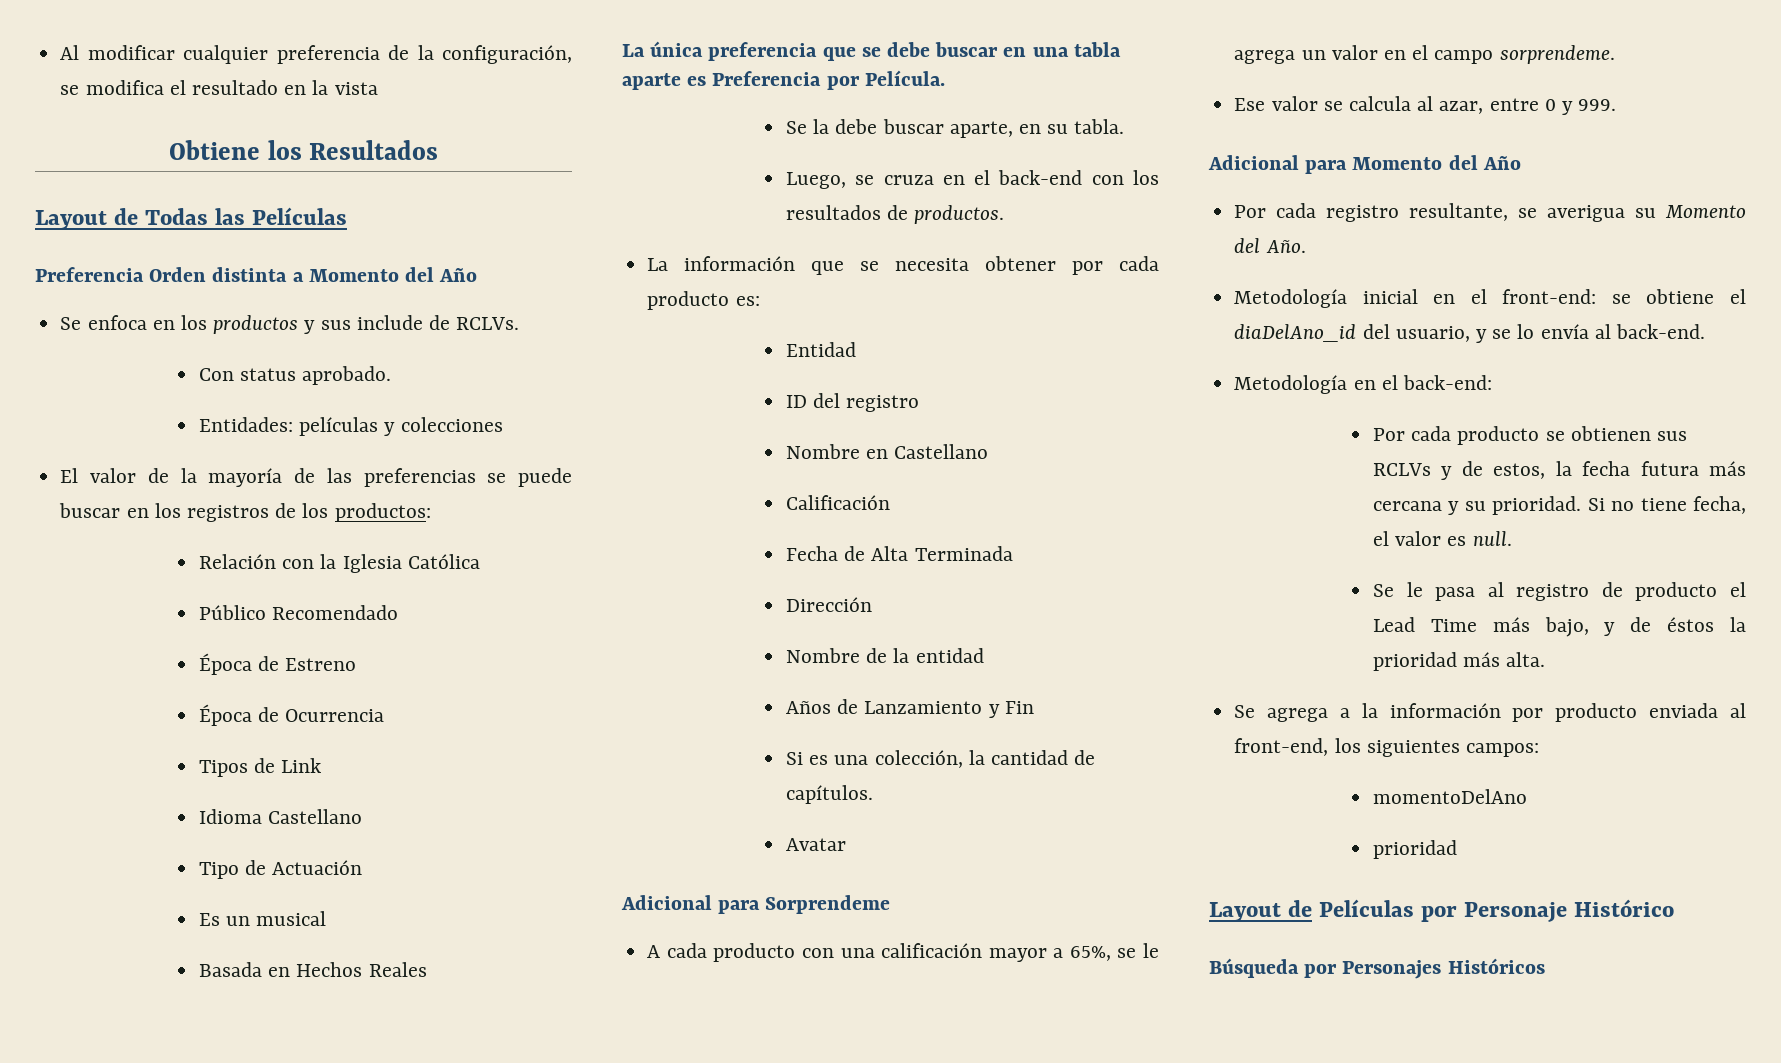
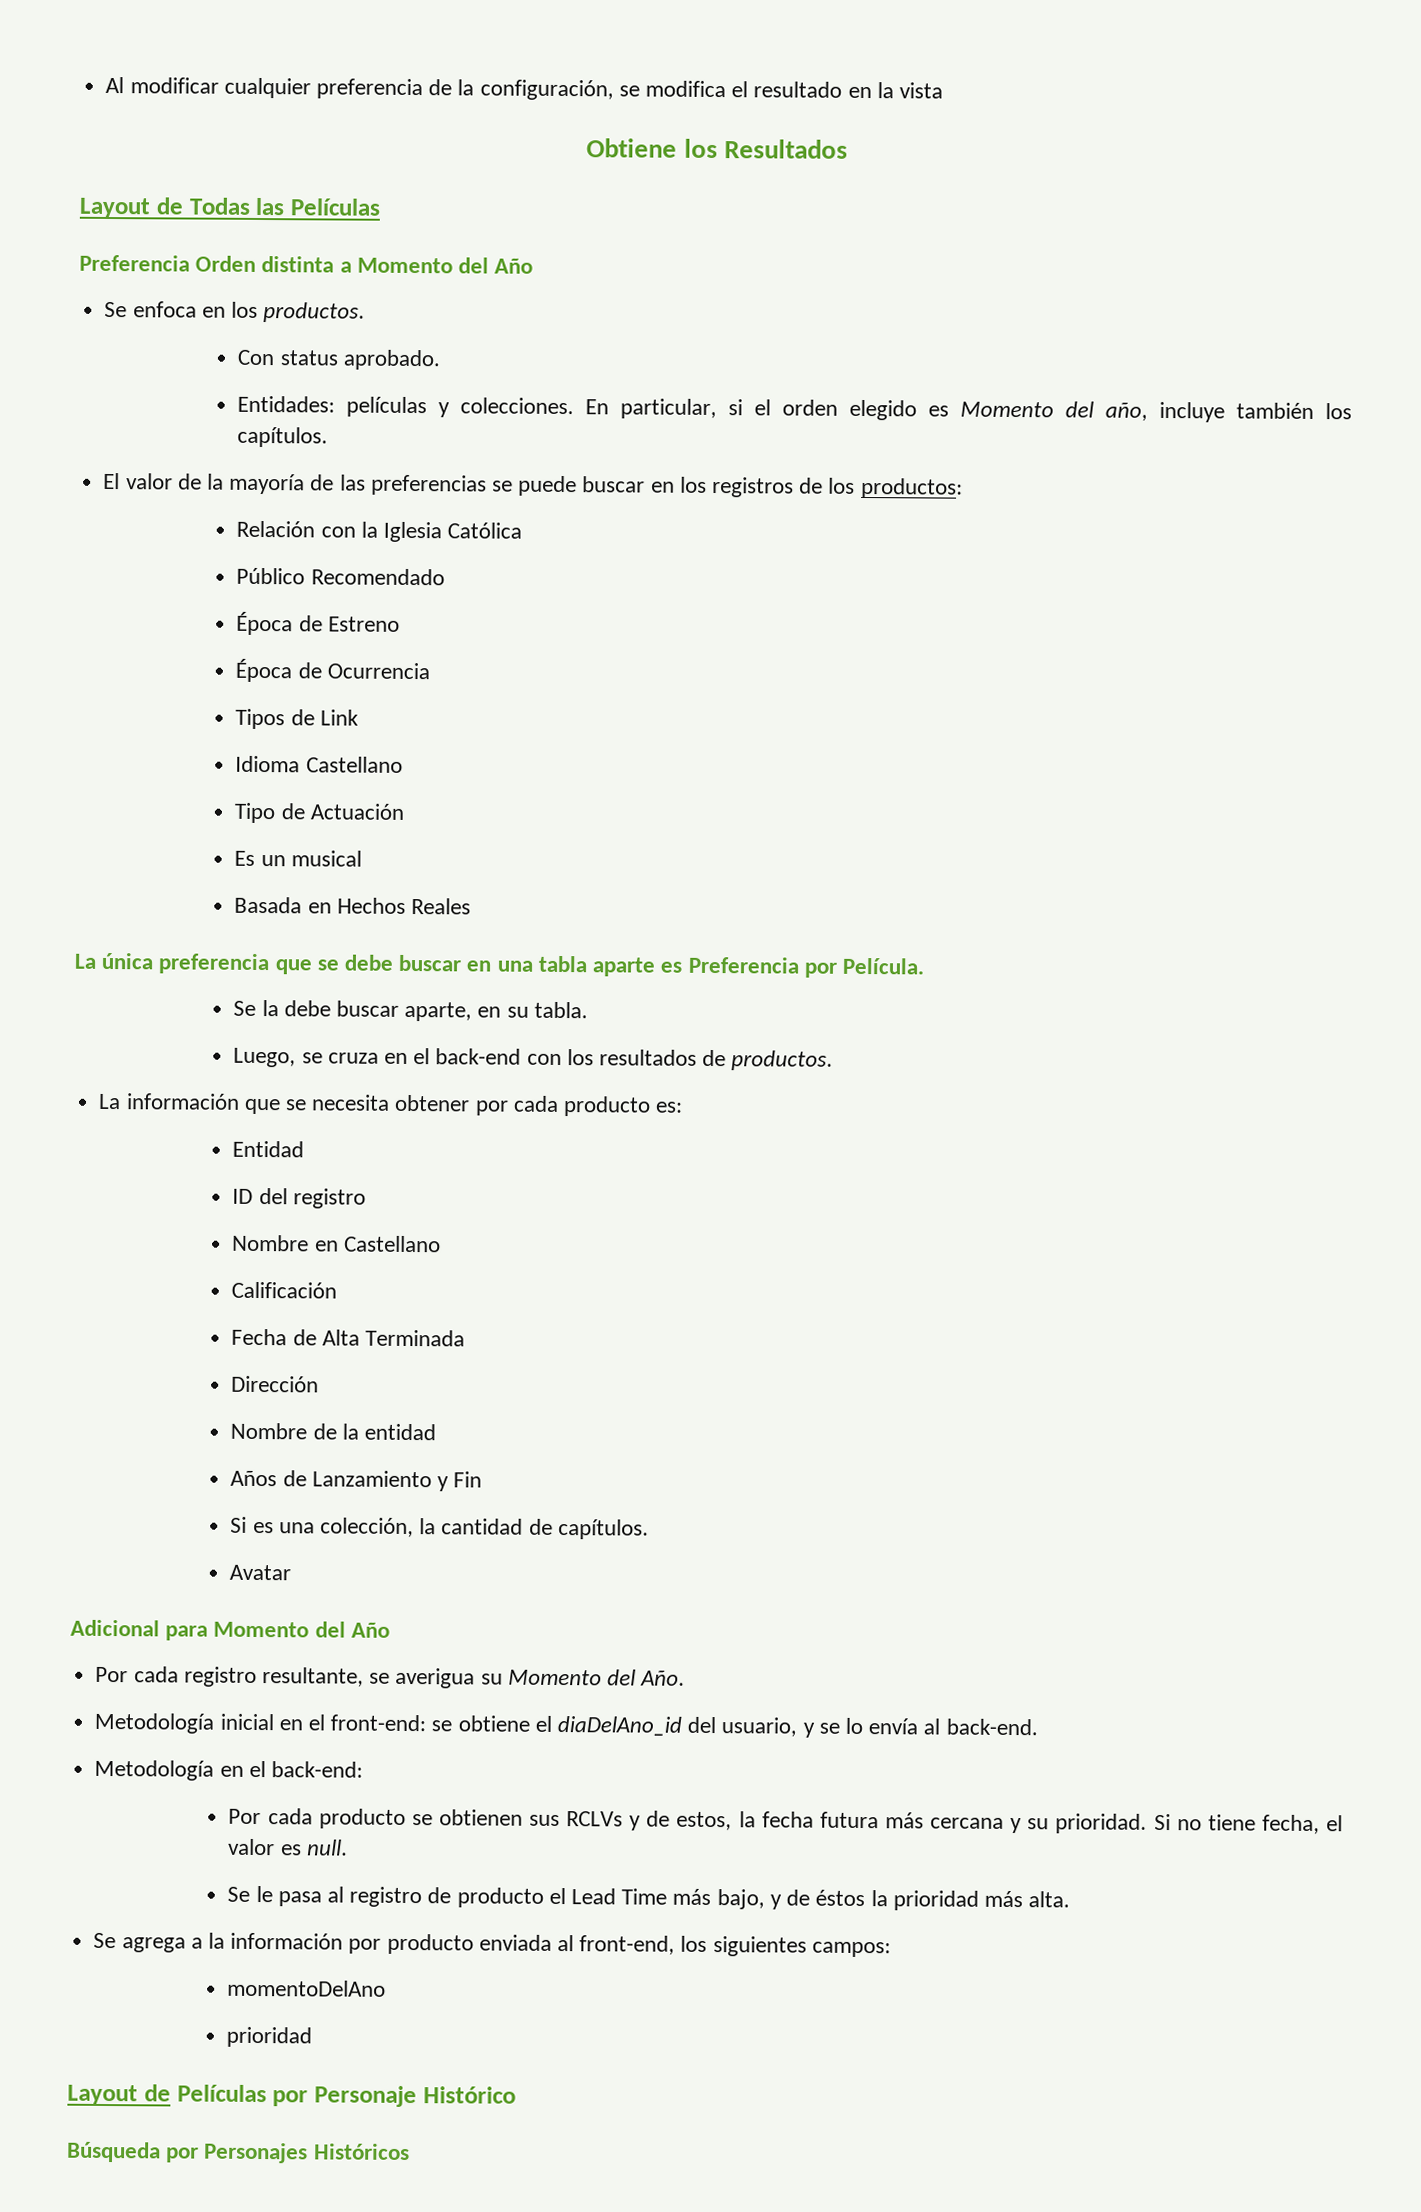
[213,315,520,334] productos y sus include de RCLVs. -> [263,302,366,323] productos.
[400,417,503,432] colecciones -> [460,397,1352,423] [237,426,329,448] colecciones. En particular, si el orden elegido es Momento del año, incluye también los capítulos.
[621,895,891,914] [647,943,1159,962] [1234,45,1615,64] [1234,96,1617,115] // Adicional para Sorprendeme // A cada producto con una calificación mayor a 65%, se le agrega un valor en el campo sorprendeme. // Ese valor se calcula al azar, entre 0 y 999. -> (292, 1572) none

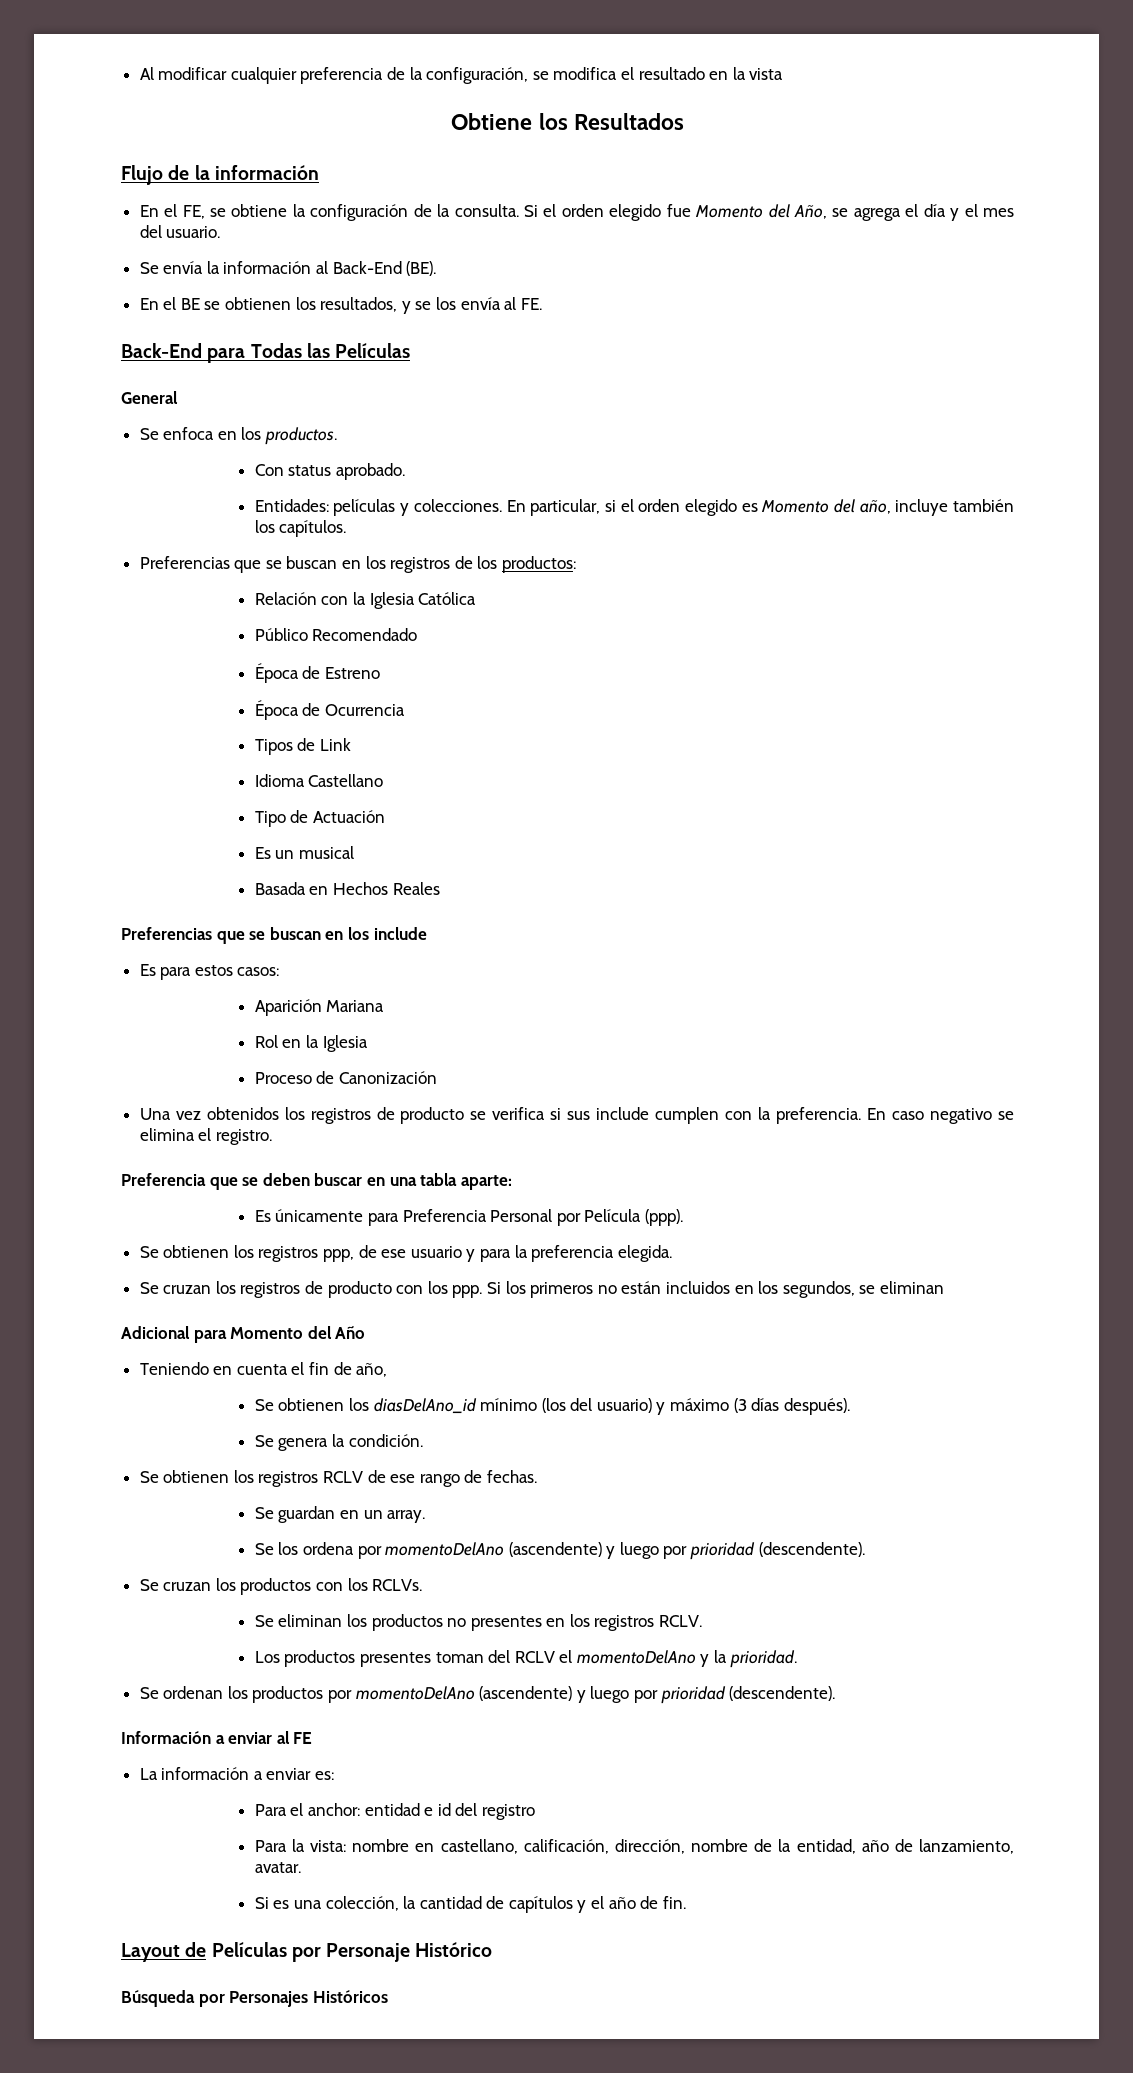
[79,197,381,219] [79,254,534,274] Layout de Todas las Películas // Preferencia Orden distinta a Momento del Año -> [121,165,319,185] [139,204,1015,221] [139,225,221,238] [139,261,437,276] [139,297,542,314] [121,343,411,363] [121,391,178,404] Flujo de la información // En el FE, se obtiene la configuración de la consulta. Si el orden elegido fue Momento del Año, se agrega el día y el mes del usuario. // Se envía la información al Back-End (BE). // En el BE se obtienen los resultados, y se los envía al FE. // Back-End para Todas las Películas // General
[103,472,646,497] El valor de la mayoría de las preferencias se puede buscar -> [139,556,338,573] Preferencias que se buscan
[74,952,924,978] [233,1000,588,1022] [233,1047,834,1071] [98,1093,684,1117] [232,1140,305,1158] [232,1188,366,1209] [232,1234,441,1253] [231,1281,338,1299] [231,1328,466,1347] [231,1375,320,1393] [230,1422,437,1441] [230,1470,483,1492] La única preferencia que se debe buscar en una tabla aparte es Preferencia por Película. // Se la debe buscar aparte, en su tabla. // Luego, se cruza en el back-end con los resultados de productos. // La información que se necesita obtener por cada producto es: // Entidad // ID del registro // Nombre en Castellano // Calificación // Fecha de Alta Terminada // Dirección // Nombre de la entidad // Años de Lanzamiento y Fin -> [121,927,427,944] [139,964,280,980] [254,999,385,1016] [254,1035,368,1052] [254,1071,437,1084] [139,1107,1014,1124] [139,1128,272,1145] [121,1173,512,1190] [254,1209,683,1226] [139,1245,672,1262] [139,1281,944,1298] [121,1326,366,1343] [139,1362,388,1377] [254,1398,850,1415] [254,1434,423,1451] [139,1470,537,1487] [254,1506,426,1523] [254,1542,865,1560] [139,1578,423,1595] [254,1614,703,1631] [254,1650,797,1668] [139,1686,836,1704] [121,1731,313,1744] [139,1767,335,1780] [254,1803,535,1820] [254,1839,1015,1854] [254,1862,301,1873] Preferencias que se buscan en los include // Es para estos casos: // Aparición Mariana // Rol en la Iglesia // Proceso de Canonización // Una vez obtenidos los registros de producto se verifica si sus include cumplen con la preferencia. En caso negativo se elimina el registro. // Preferencia que se deben buscar en una tabla aparte: // Es únicamente para Preferencia Personal por Película (ppp). // Se obtienen los registros ppp, de ese usuario y para la preferencia elegida. // Se cruzan los registros de producto con los ppp. Si los primeros no están incluidos en los segundos, se eliminan // Adicional para Momento del Año // Teniendo en cuenta el fin de año, // Se obtienen los diasDelAno_id mínimo (los del usuario) y máximo (3 días después). // Se genera la condición. // Se obtienen los registros RCLV de ese rango de fechas. // Se guardan en un array. // Se los ordena por momentoDelAno (ascendente) y luego por prioridad (descendente). // Se cruzan los productos con los RCLVs. // Se eliminan los productos no presentes en los registros RCLV. // Los productos presentes toman del RCLV el momentoDelAno y la prioridad. // Se ordenan los productos por momentoDelAno (ascendente) y luego por prioridad (descendente). // Información a enviar al FE // La información a enviar es: // Para el anchor: entidad e id del registro // Para la vista: nombre en castellano, calificación, dirección, nombre de la entidad, año de lanzamiento, avatar.
[557,1518,649,1540] [229,1564,292,1581] [70,1619,390,1641] [95,1666,686,1689] [94,1712,1038,1738] [94,1759,363,1781] [228,1808,1344,1835] [228,1838,348,1856] [227,1886,1071,1911] [93,1932,891,1958] [227,1979,387,1997] [226,2026,313,2048] capítulos. // Avatar // Adicional para Momento del Año // Por cada registro resultante, se averigua su Momento del Año. // Metodología inicial en el front-end: se obtiene el diaDelAno_id del usuario, y se lo envía al back-end. // Metodología en el back-end: // Por cada producto se obtienen sus RCLVs y de estos, la fecha futura más cercana y su prioridad. Si no tiene fecha, el valor es null. // Se le pasa al registro de producto el Lead Time más bajo, y de éstos la prioridad más alta. // Se agrega a la información por producto enviada al front-end, los siguientes campos: // momentoDelAno // prioridad -> [508,1896,686,1913] capítulos y el año de fin.

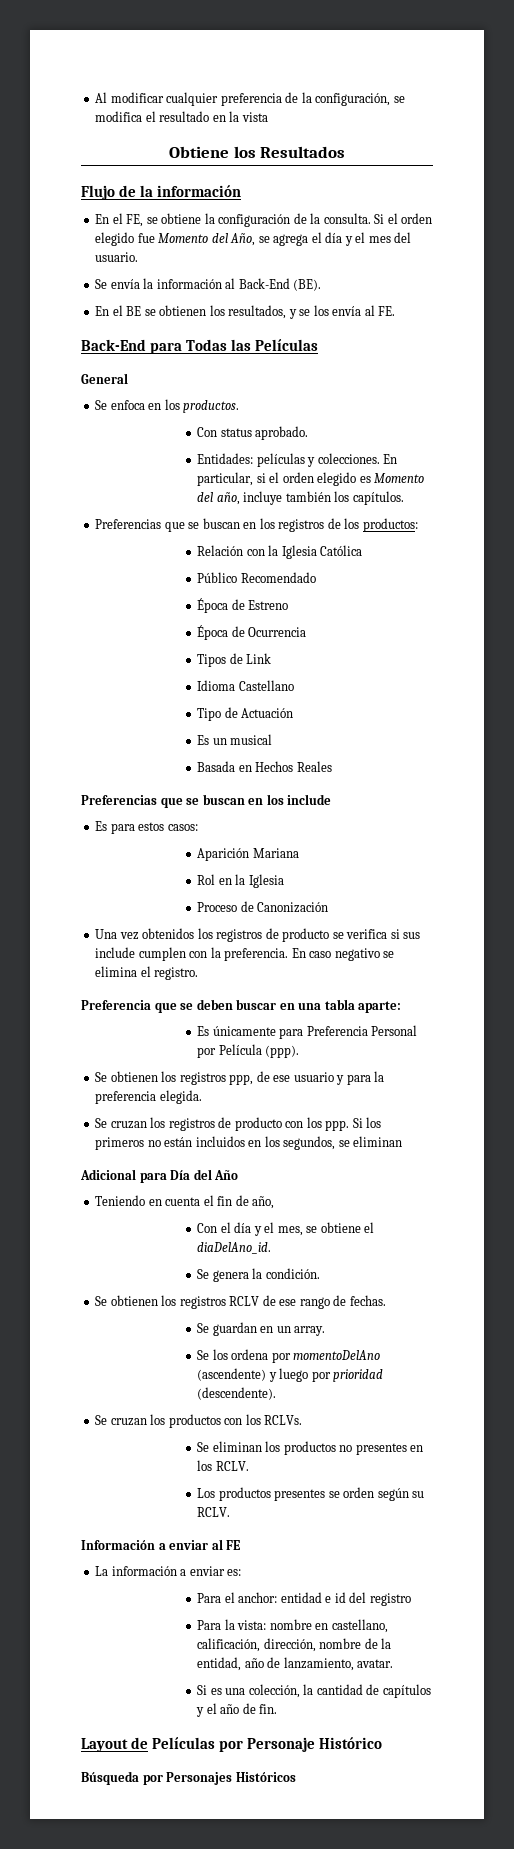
[230,1327,304,1339] Momento -> [170,1170,191,1180] Día
[254,1398,850,1415] Se obtienen los diasDelAno_id mínimo (los del usuario) y máximo (3 días después). -> [197,1222,375,1236] [197,1242,272,1254] Con el día y el mes, se obtiene el diaDelAno_id.
[594,1615,655,1631] registros -> (213, 1465) none
[435,1650,797,1668] [139,1686,836,1704] toman del RCLV el momentoDelAno y la prioridad. // Se ordenan los productos por momentoDelAno (ascendente) y luego por prioridad (descendente). -> [328,1487,425,1501] [197,1507,231,1517] se orden según su RCLV.

